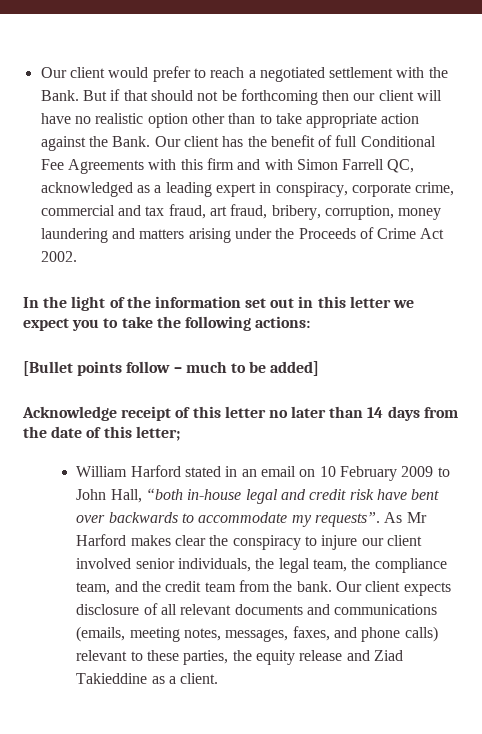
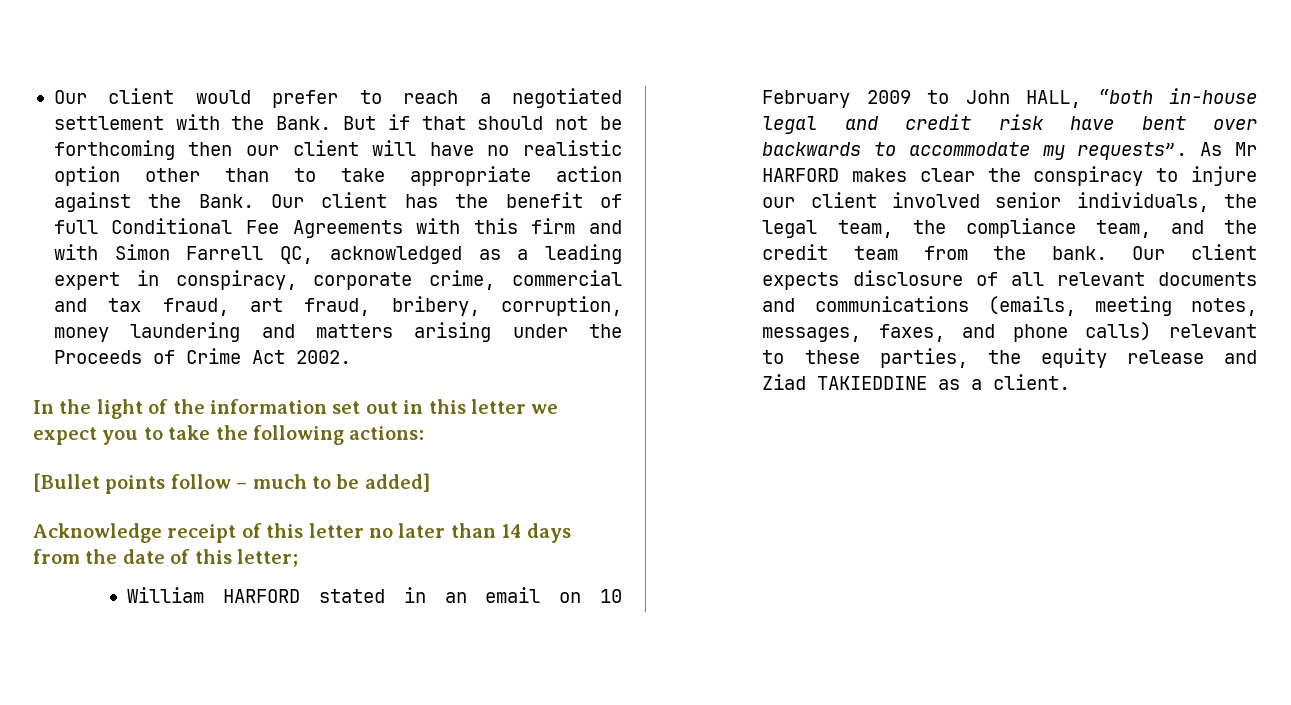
[130,465,181,477] Harford -> [223,589,301,603] HARFORD
[110,489,142,503] Hall, -> [1026,90,1082,108] HALL,
[76,534,127,546] Harford -> [762,168,840,182] HARFORD
[76,673,148,684] Takieddine -> [817,376,928,390] TAKIEDDINE

